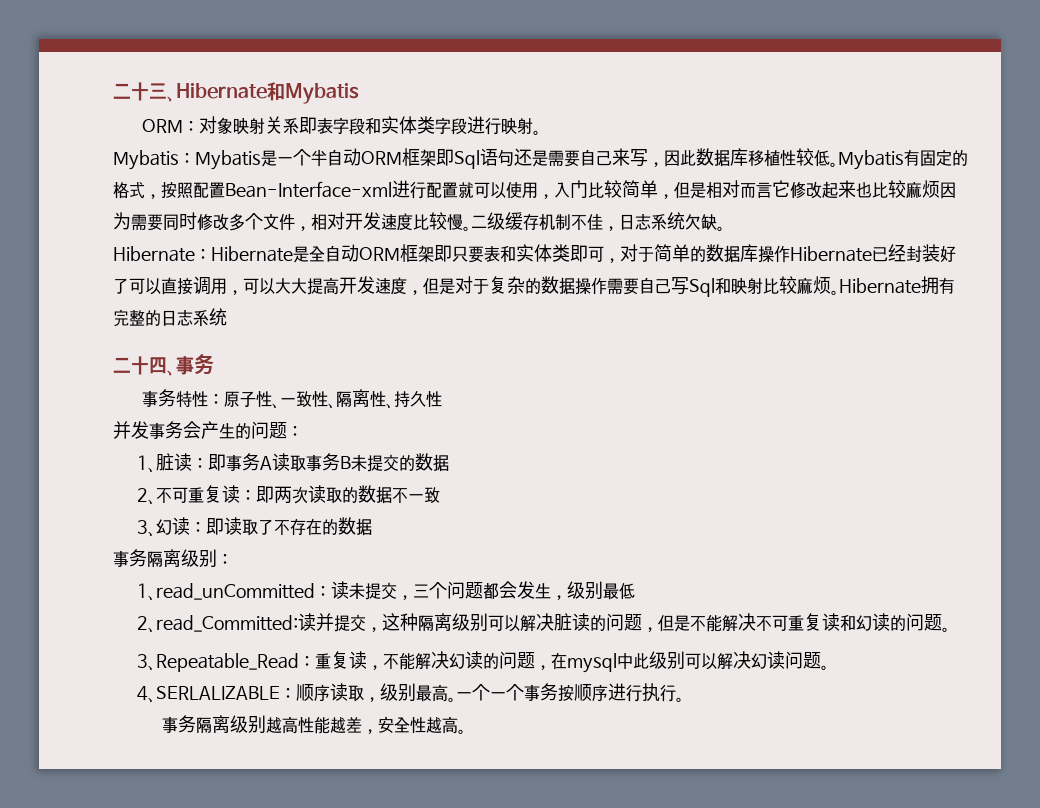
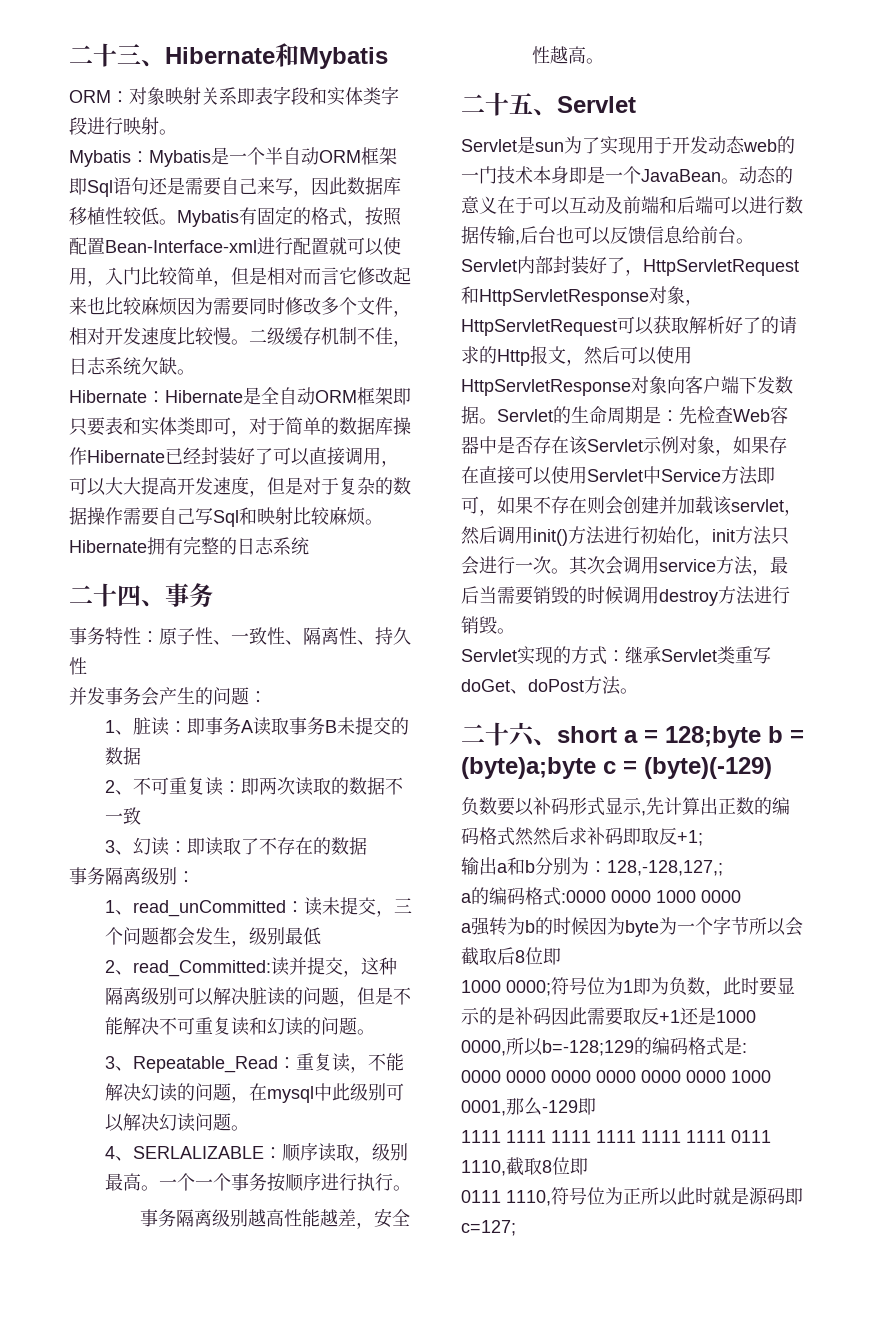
(466, 731) none -> [461,92,636,116] [461,136,795,155] [461,166,793,184] [461,196,803,215] [461,226,754,245] [461,256,799,276] [461,286,703,306] [461,316,797,336] [461,345,692,366] [461,376,793,396] [461,406,788,424] [461,436,787,456] [461,466,775,485] [461,496,802,516] [461,526,789,546] [461,556,788,576] [461,586,790,606] [461,616,515,634] [461,646,771,665] [461,676,638,695] [461,722,804,748] [461,757,772,779] [461,797,790,816] [461,827,703,846] [461,857,723,876] [461,887,741,906] [461,916,803,937] [461,947,561,966] [461,977,795,997] [461,1007,756,1026] [461,1037,747,1056] [461,1070,771,1083] [461,1097,596,1116] [461,1130,771,1143] [461,1157,588,1176] [461,1187,803,1206] [461,1220,516,1236] // 二十五、Servlet // Servlet是sun为了实现用于开发动态web的一门技术本身即是一个JavaBean。动态的意义在于可以互动及前端和后端可以进行数据传输,后台也可以反馈信息给前台。Servlet内部封装好了，HttpServletRequest和HttpServletResponse对象，HttpServletRequest可以获取解析好了的请求的Http报文，然后可以使用HttpServletResponse对象向客户端下发数据。Servlet的生命周期是：先检查Web容器中是否存在该Servlet示例对象，如果存在直接可以使用Servlet中Service方法即可，如果不存在则会创建并加载该servlet，然后调用init()方法进行初始化，init方法只会进行一次。其次会调用service方法，最后当需要销毁的时候调用destroy方法进行销毁。 // Servlet实现的方式：继承Servlet类重写doGet、doPost方法。 // 二十六、short a = 128;byte b = (byte)a;byte c = (byte)(-129) // 负数要以补码形式显示,先计算出正数的编码格式然然后求补码即取反+1; // 输出a和b分别为：128,-128,127,; // a的编码格式:0000 0000 1000 0000 // a强转为b的时候因为byte为一个字节所以会截取后8位即 // 1000 0000;符号位为1即为负数，此时要显示的是补码因此需要取反+1还是1000 0000,所以b=-128;129的编码格式是: // 0000 0000 0000 0000 0000 0000 1000 0001,那么-129即 // 1111 1111 1111 1111 1111 1111 0111 1110,截取8位即 // 0111 1110,符号位为正所以此时就是源码即c=127;

